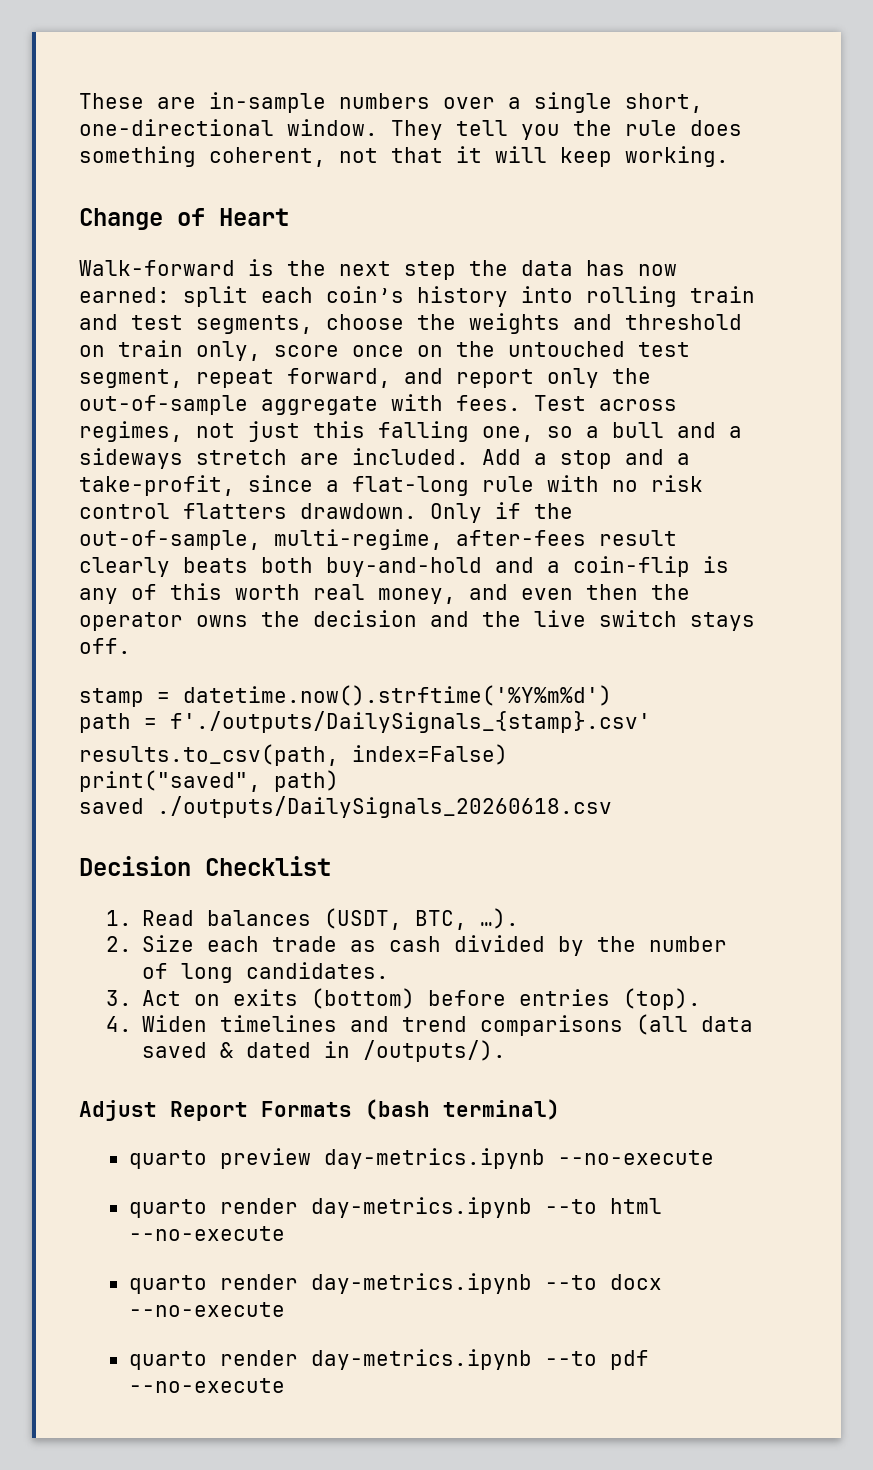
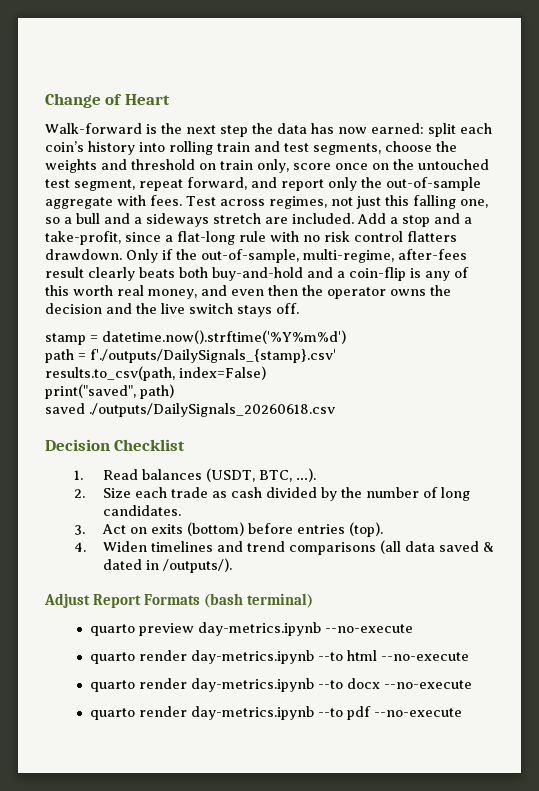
[79,92,703,113] [79,119,742,140] [79,146,729,167] These are in-sample numbers over a single short, one-directional window. They tell you the rule does something coherent, not that it will keep working. // -> (45, 100) none

